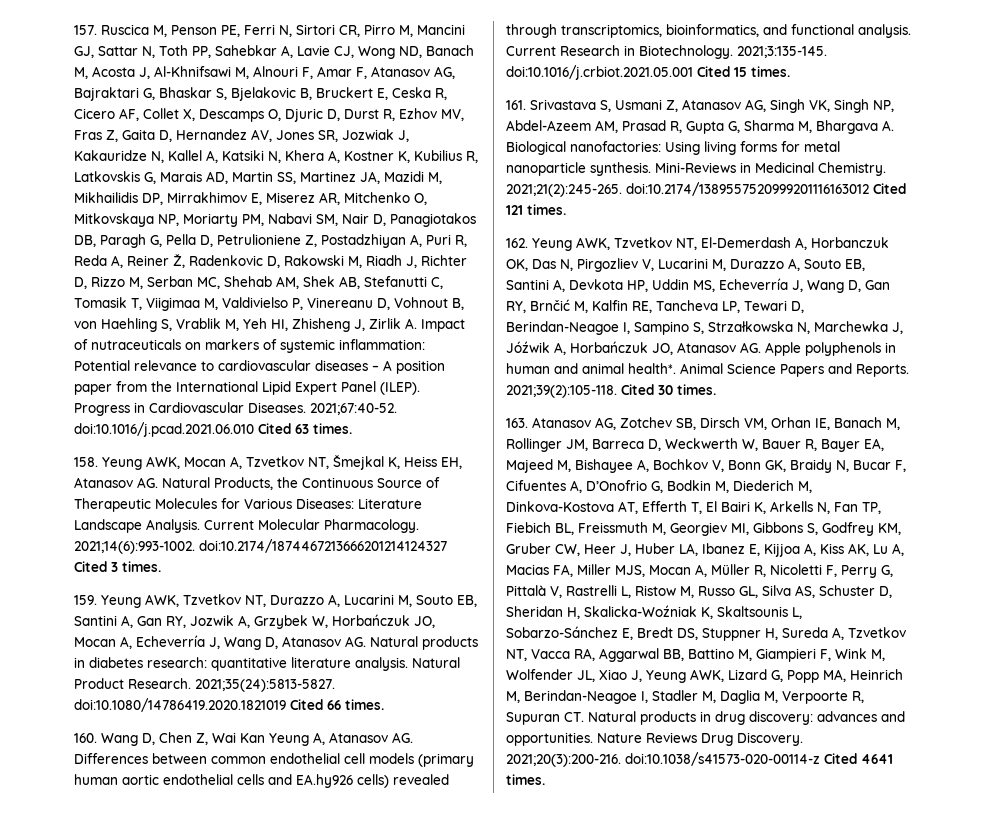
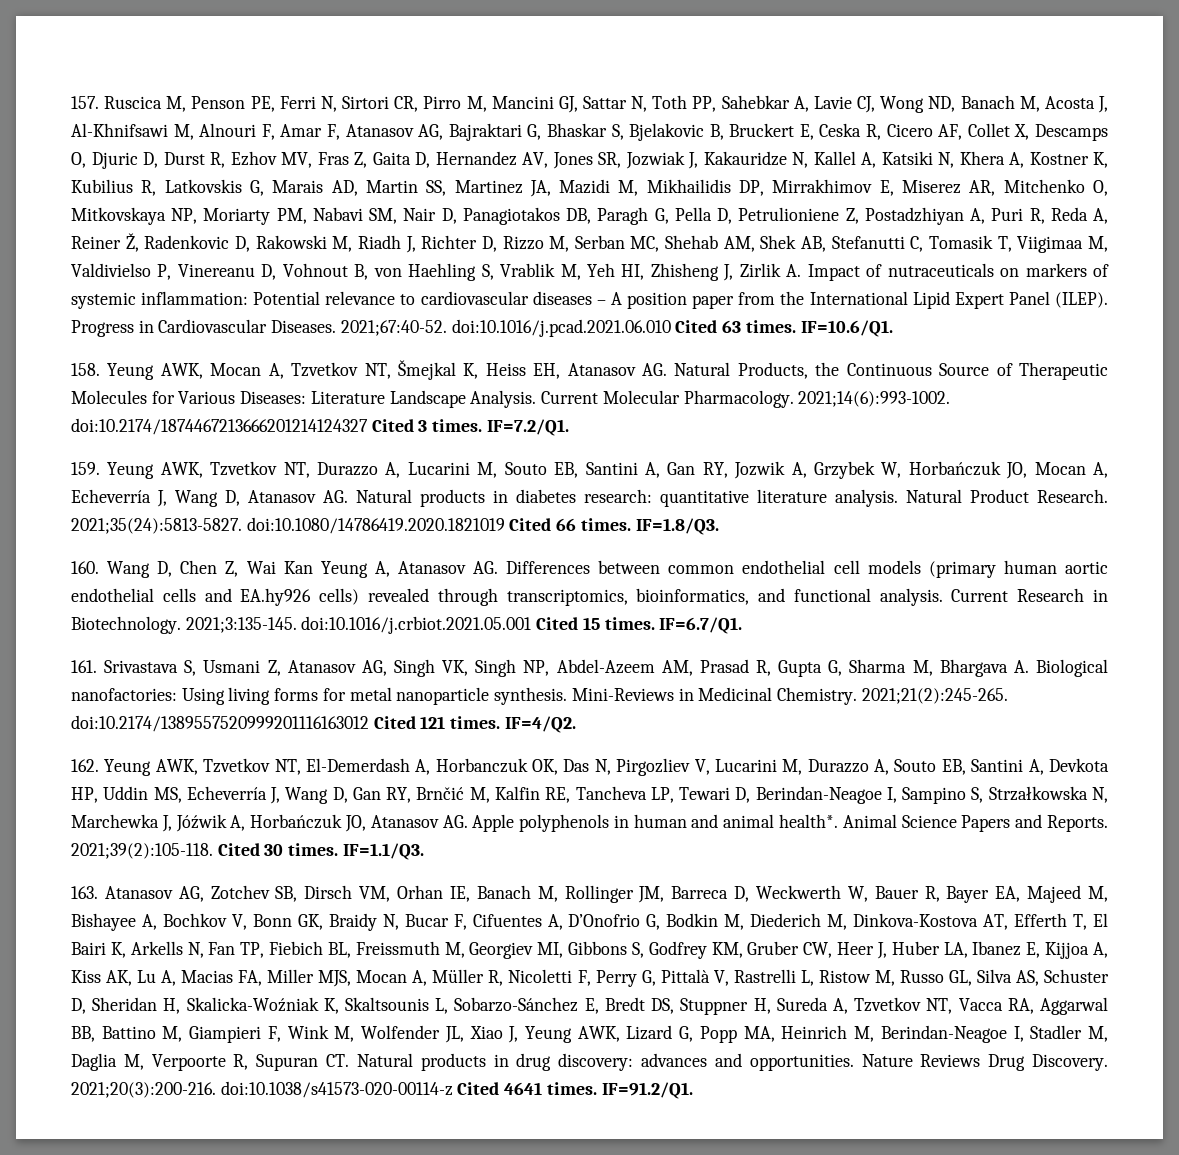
(352, 428) none -> [800,320,893,337] IF=10.6/Q1.
(161, 566) none -> [486,419,569,436] IF=7.2/Q1.
(384, 704) none -> [635,518,719,535] IF=1.8/Q3.
(790, 71) none -> [659,617,743,634] IF=6.7/Q1.
(566, 209) none -> [504,716,576,733] IF=4/Q2.
(716, 389) none -> [342,843,424,860] IF=1.1/Q3.
(545, 779) none -> [601,1082,693,1099] IF=91.2/Q1.

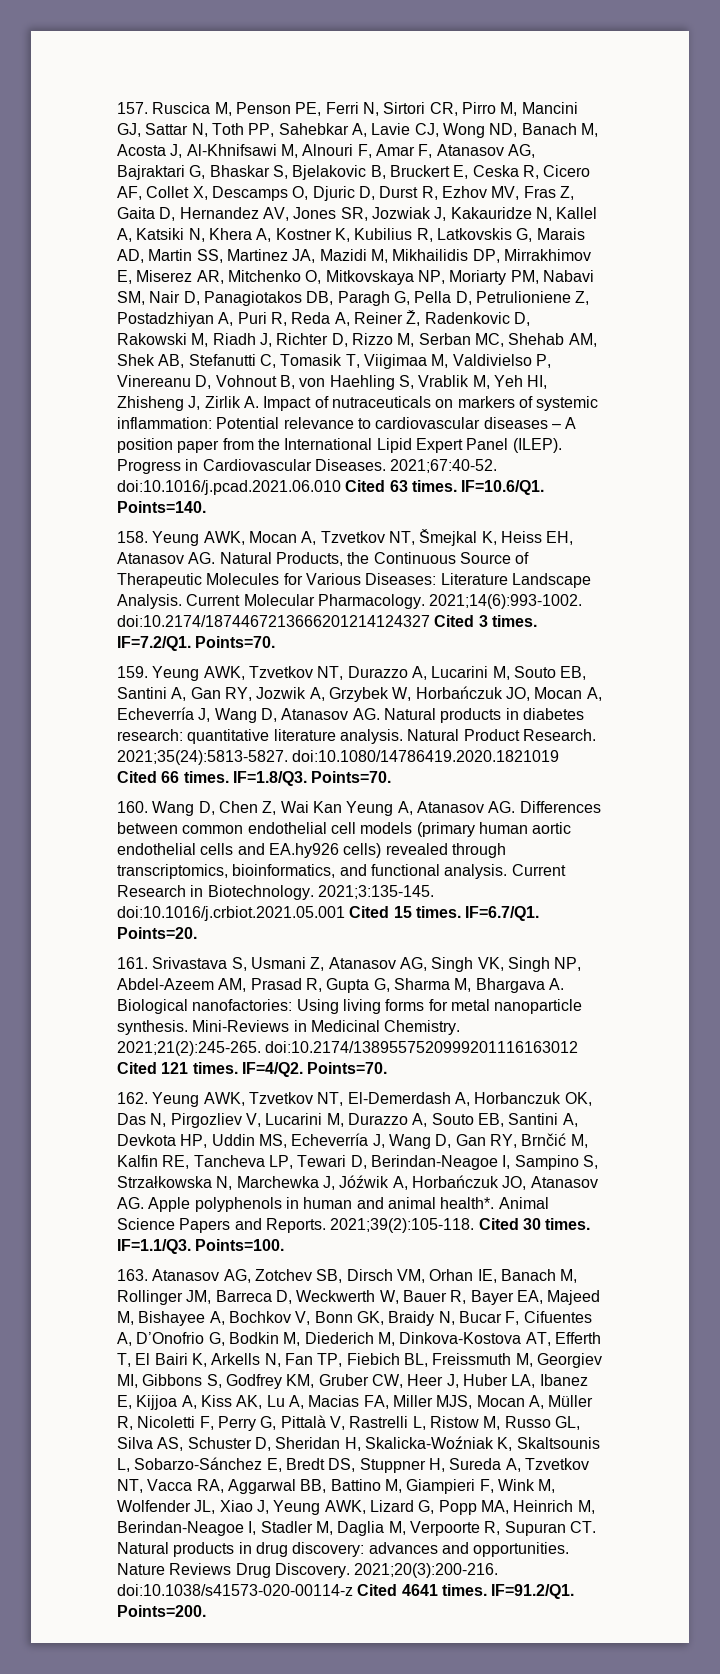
(893, 328) none -> [117,501,206,513] Points=140.
(569, 427) none -> [195,636,276,648] Points=70.
(719, 526) none -> [311,771,392,783] Points=70.
(743, 625) none -> [117,927,197,939] Points=20.
(576, 724) none -> [307,1062,388,1074] Points=70.
(424, 851) none -> [195,1239,285,1251] Points=100.
(693, 1090) none -> [117,1605,206,1617] Points=200.

